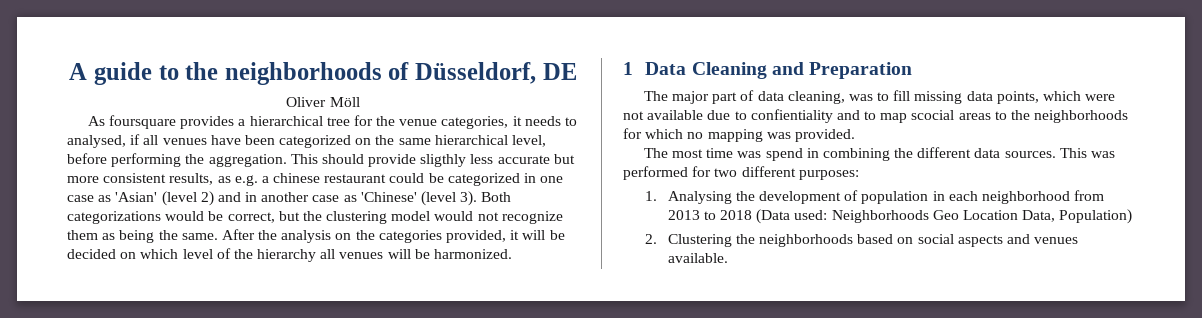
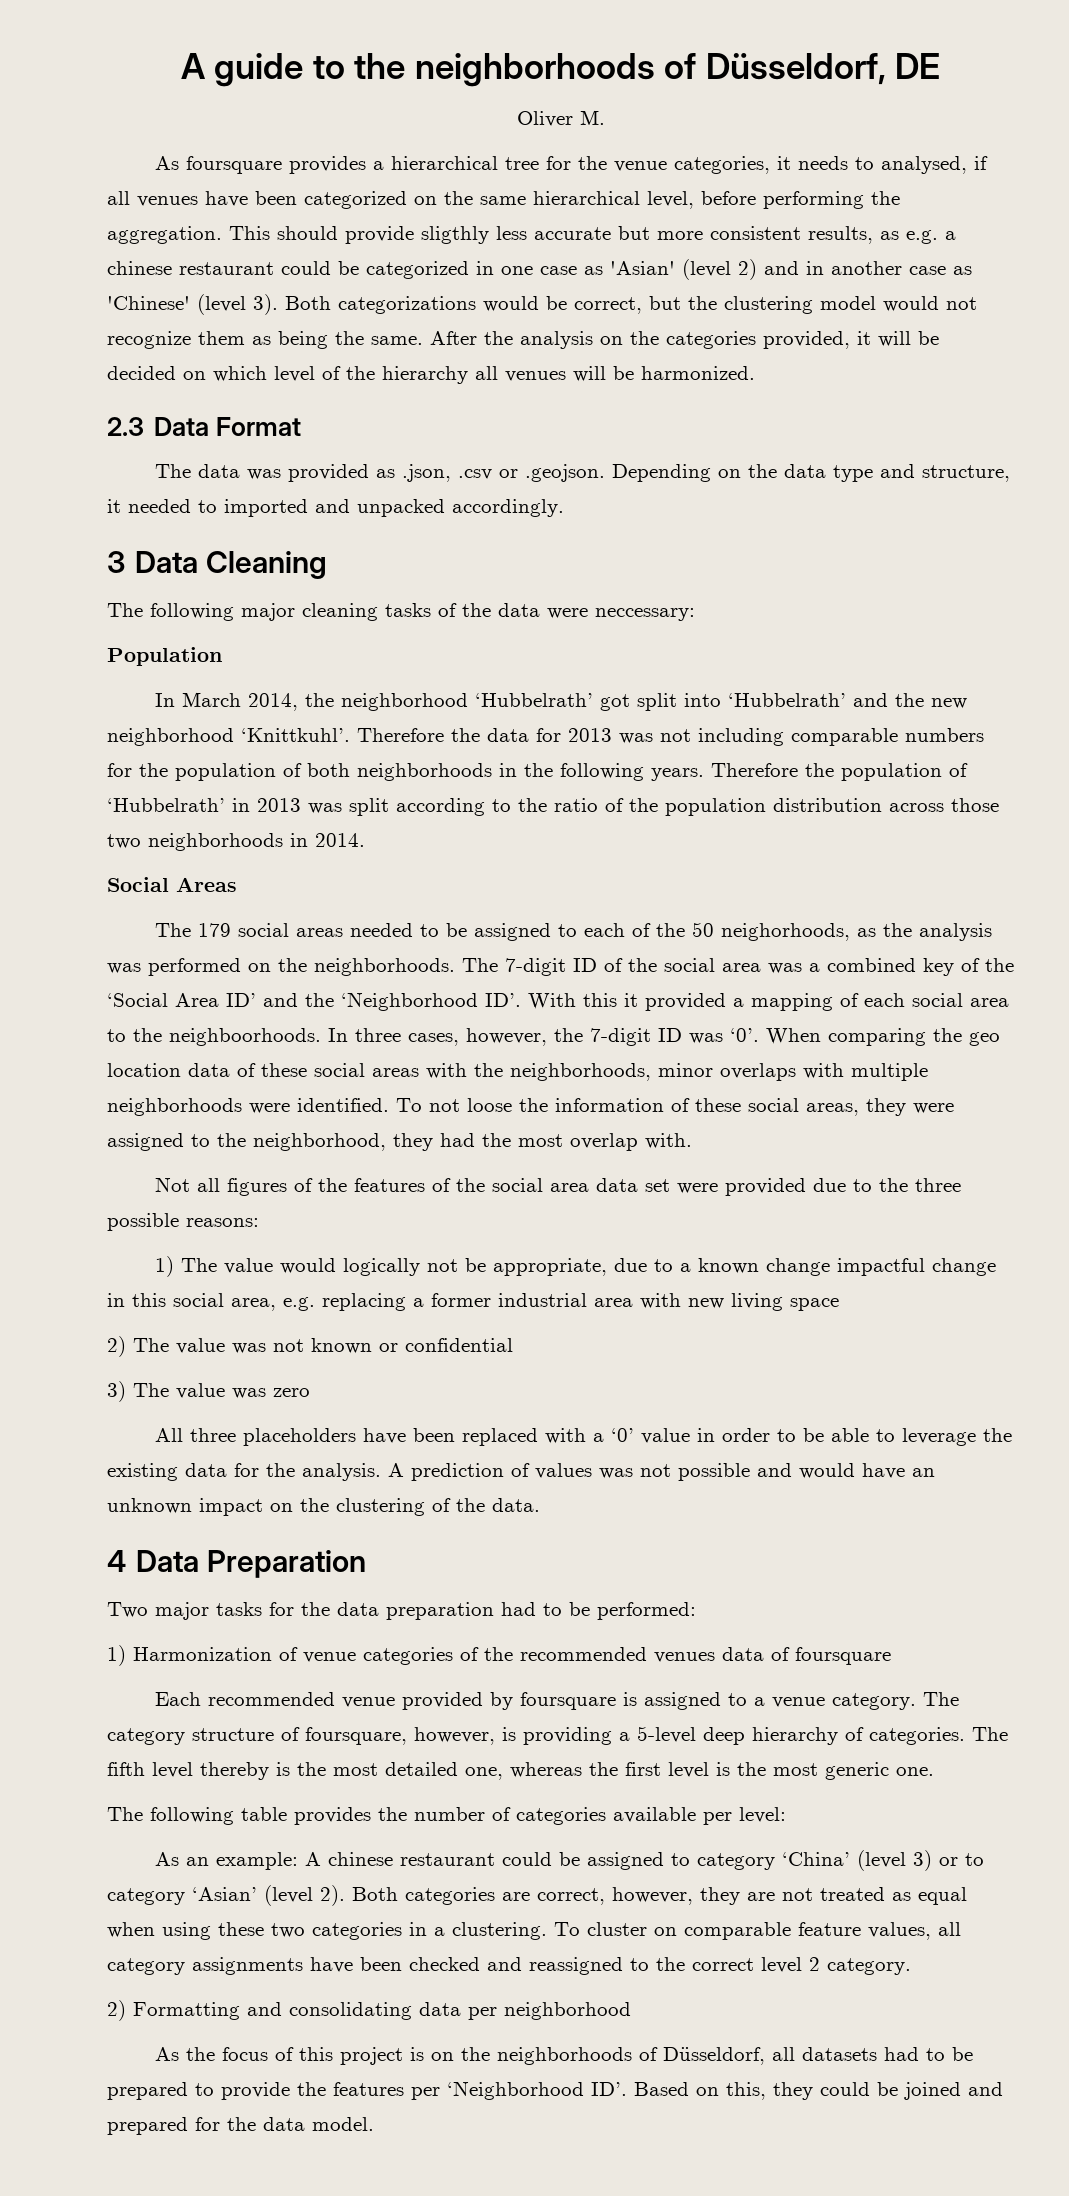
[329,97,360,107] Möll -> [579,110,605,125] M.
[623,62,913,79] [643,90,1116,104] [623,109,1129,123] [623,128,855,142] [643,147,1116,161] [623,166,859,180] [645,190,1105,204] [667,209,1133,224] [645,234,1079,247] [667,253,728,263] 1 Data Cleaning and Preparation // The major part of data cleaning, was to fill missing data points, which were not available due to confientiality and to map scocial areas to the neighborhoods for which no mapping was provided. // The most time was spend in combining the different data sources. This was performed for two different purposes: // 1. Analysing the development of population in each neighborhood from 2013 to 2018 (Data used: Neighborhoods Geo Location Data, Population) // 2. Clustering the neighborhoods based on social aspects and venues available. -> [107,417,302,436] [155,464,1011,482] [107,499,564,517] [107,551,328,579] [107,603,695,621] [107,647,222,666] [155,692,968,711] [107,728,984,746] [107,763,968,781] [107,798,999,816] [107,833,365,851] [107,877,237,892] [155,922,993,941] [107,958,1014,976] [107,992,1009,1011] [107,1028,1000,1046] [107,1063,928,1081] [107,1098,954,1116] [107,1133,692,1151] [155,1177,962,1196] [107,1213,259,1231] [155,1256,997,1277] [107,1293,839,1311] [107,1336,513,1357] [107,1381,310,1402] [155,1428,1013,1446] [107,1463,935,1481] [107,1498,540,1516] [107,1550,367,1578] [107,1602,696,1620] [107,1645,891,1666] [155,1692,960,1710] [107,1726,1008,1745] [107,1762,934,1780] [107,1807,786,1825] [155,1850,985,1871] [107,1885,967,1906] [107,1922,961,1940] [107,1957,911,1975] [107,2000,631,2021] [155,2047,974,2065] [107,2081,1003,2100] [107,2117,374,2135] 2.3 Data Format // The data was provided as .json, .csv or .geojson. Depending on the data type and structure, it needed to imported and unpacked accordingly. // 3 Data Cleaning // The following major cleaning tasks of the data were neccessary: // Population // In March 2014, the neighborhood ‘Hubbelrath’ got split into ‘Hubbelrath’ and the new neighborhood ‘Knittkuhl’. Therefore the data for 2013 was not including comparable numbers for the population of both neighborhoods in the following years. Therefore the population of ‘Hubbelrath’ in 2013 was split according to the ratio of the population distribution across those two neighborhoods in 2014. // Social Areas // The 179 social areas needed to be assigned to each of the 50 neighorhoods, as the analysis was performed on the neighborhoods. The 7-digit ID of the social area was a combined key of the ‘Social Area ID’ and the ‘Neighborhood ID’. With this it provided a mapping of each social area to the neighboorhoods. In three cases, however, the 7-digit ID was ‘0’. When comparing the geo location data of these social areas with the neighborhoods, minor overlaps with multiple neighborhoods were identified. To not loose the information of these social areas, they were assigned to the neighborhood, they had the most overlap with. // Not all figures of the features of the social area data set were provided due to the three possible reasons: // 1) The value would logically not be appropriate, due to a known change impactful change in this social area, e.g. replacing a former industrial area with new living space // 2) The value was not known or confidential // 3) The value was zero // All three placeholders have been replaced with a ‘0’ value in order to be able to leverage the existing data for the analysis. A prediction of values was not possible and would have an unknown impact on the clustering of the data. // 4 Data Preparation // Two major tasks for the data preparation had to be performed: // 1) Harmonization of venue categories of the recommended venues data of foursquare // Each recommended venue provided by foursquare is assigned to a venue category. The category structure of foursquare, however, is providing a 5-level deep hierarchy of categories. The fifth level thereby is the most detailed one, whereas the first level is the most generic one. // The following table provides the number of categories available per level: // As an example: A chinese restaurant could be assigned to category ‘China’ (level 3) or to category ‘Asian’ (level 2). Both categories are correct, however, they are not treated as equal when using these two categories in a clustering. To cluster on comparable feature values, all category assignments have been checked and reassigned to the correct level 2 category. // 2) Formatting and consolidating data per neighborhood // As the focus of this project is on the neighborhoods of Düsseldorf, all datasets had to be prepared to provide the features per ‘Neighborhood ID’. Based on this, they could be joined and prepared for the data model.

